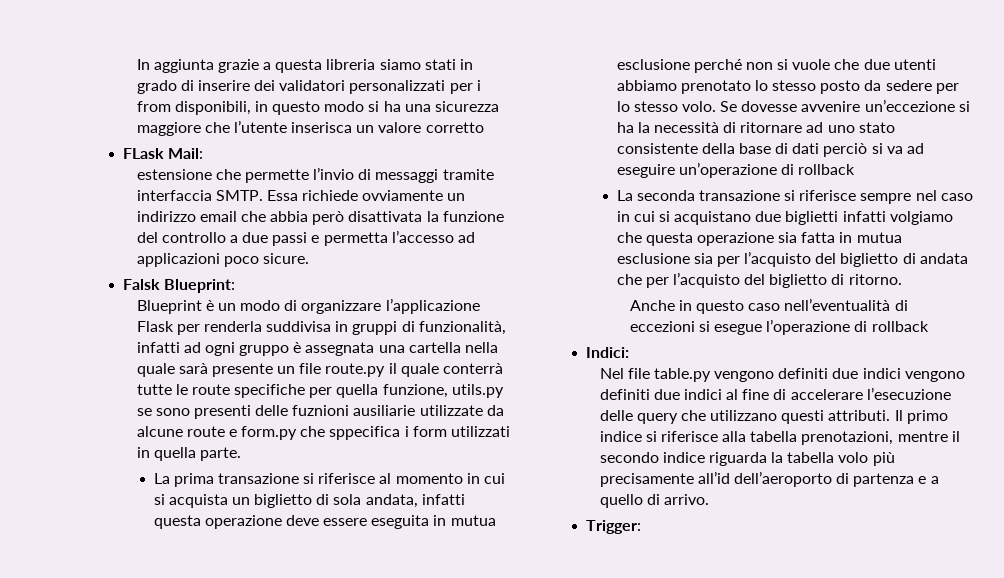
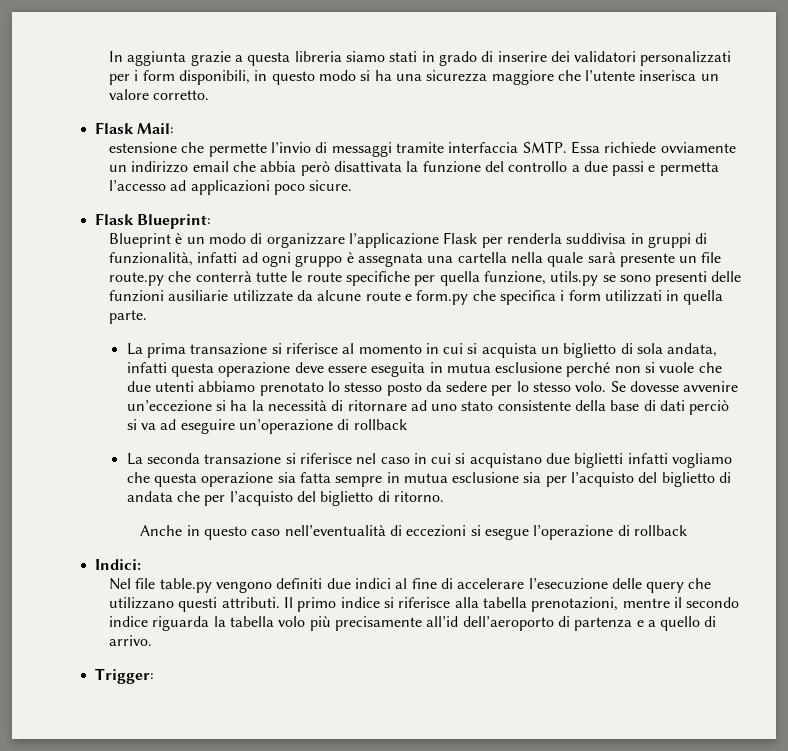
[136,101,171,112] from -> [142,70,175,81] form
[425,122,484,133] [123,148,165,159] corretto // FLask -> [153,90,210,100] [95,122,135,134] corretto. // Flask
[123,279,161,290] Falsk -> [95,213,135,225] Flask
[388,363,439,377] il quale -> [168,271,192,282] che
[292,405,350,416] fuznioni -> [108,290,164,302] funzioni
[329,426,401,440] sppecifica -> [499,290,556,305] specifica
[860,193,912,204] sempre -> (352, 458) none
[889,211,953,225] volgiamo -> [672,453,733,468] vogliamo
(836, 237) none -> [335,476,383,487] sempre
[904,371,965,382] [599,389,722,400] vengono definiti due indici -> (391, 583) none

